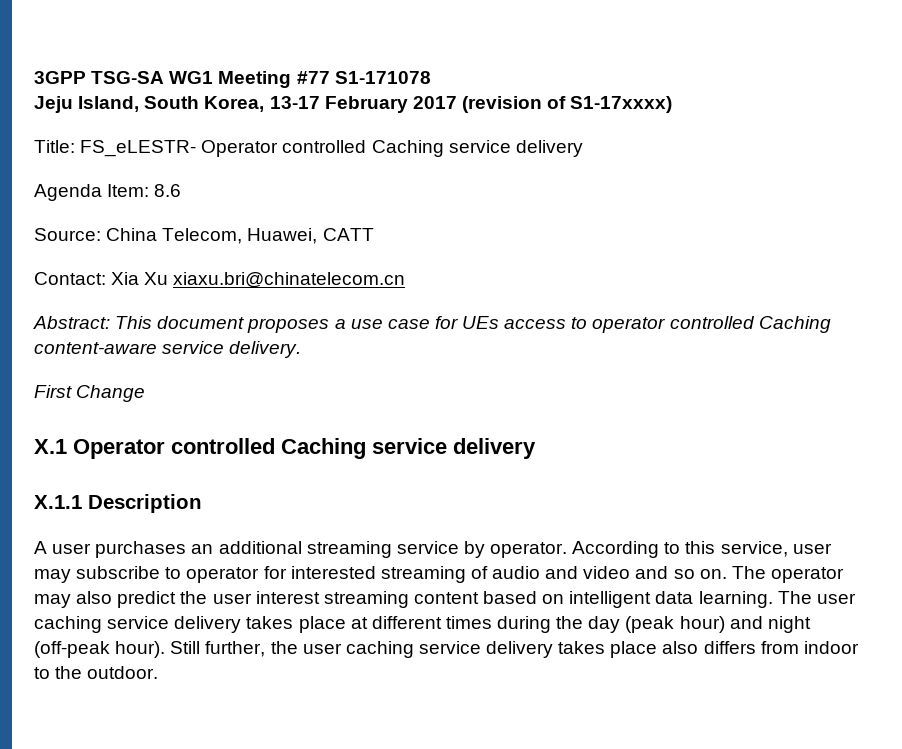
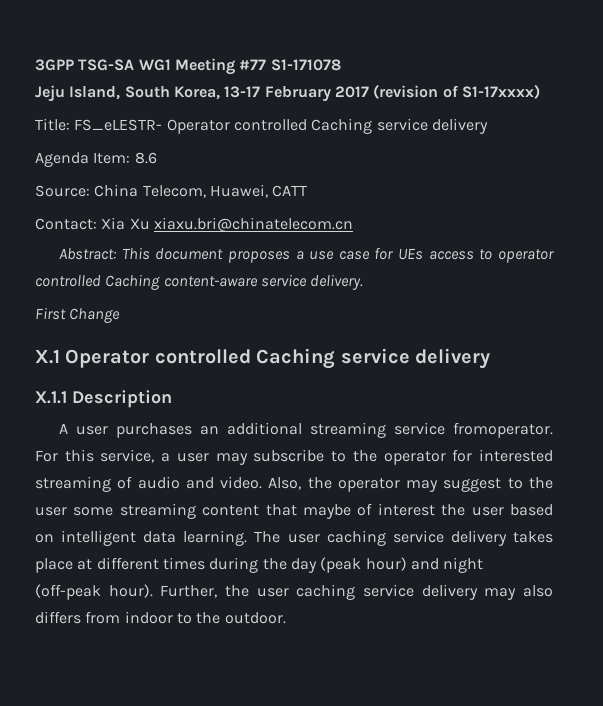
[463,541,681,558] by operator. According to -> [453,422,554,438] [35,450,58,462] fromoperator. For
(788, 549) none -> [161,453,171,462] a
(182, 573) none -> [352,450,377,462] the
[583,566,844,583] [34,591,320,608] video and so on. The operator may also predict the user interest -> [220,476,553,492] [35,507,114,516] video. Also, the operator may suggest to the user some
(479, 598) none -> [265,503,504,519] that maybe of interest the user
[170,641,266,657] Still further, -> [160,585,218,598] Further,
[558,641,658,658] takes place -> [484,588,517,600] may

